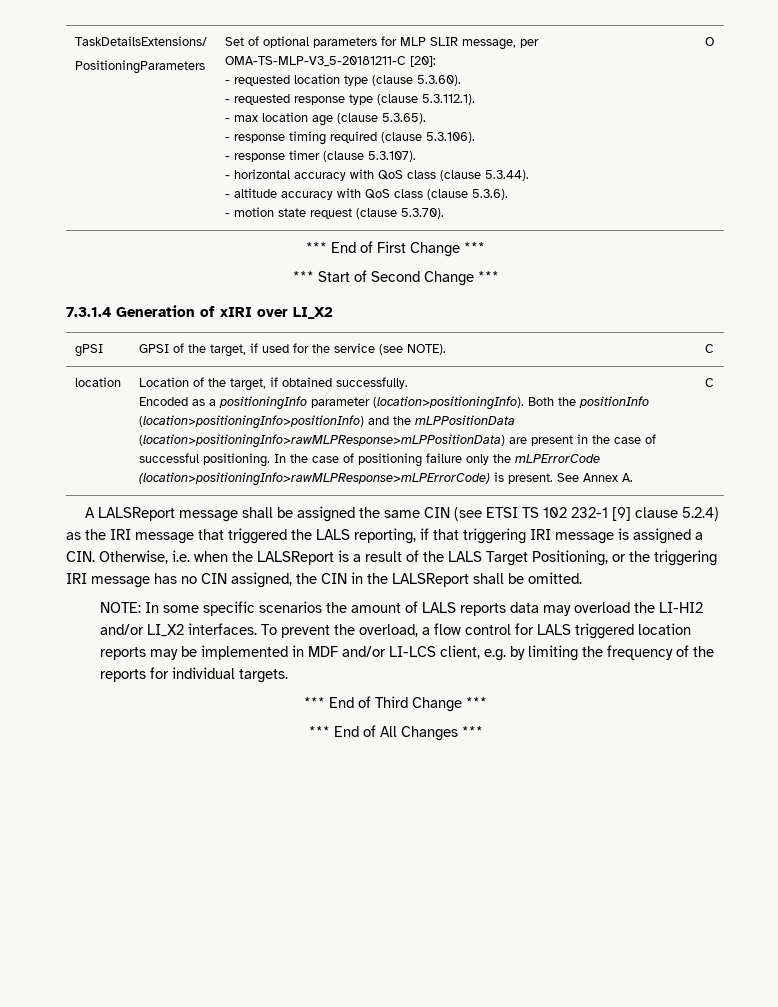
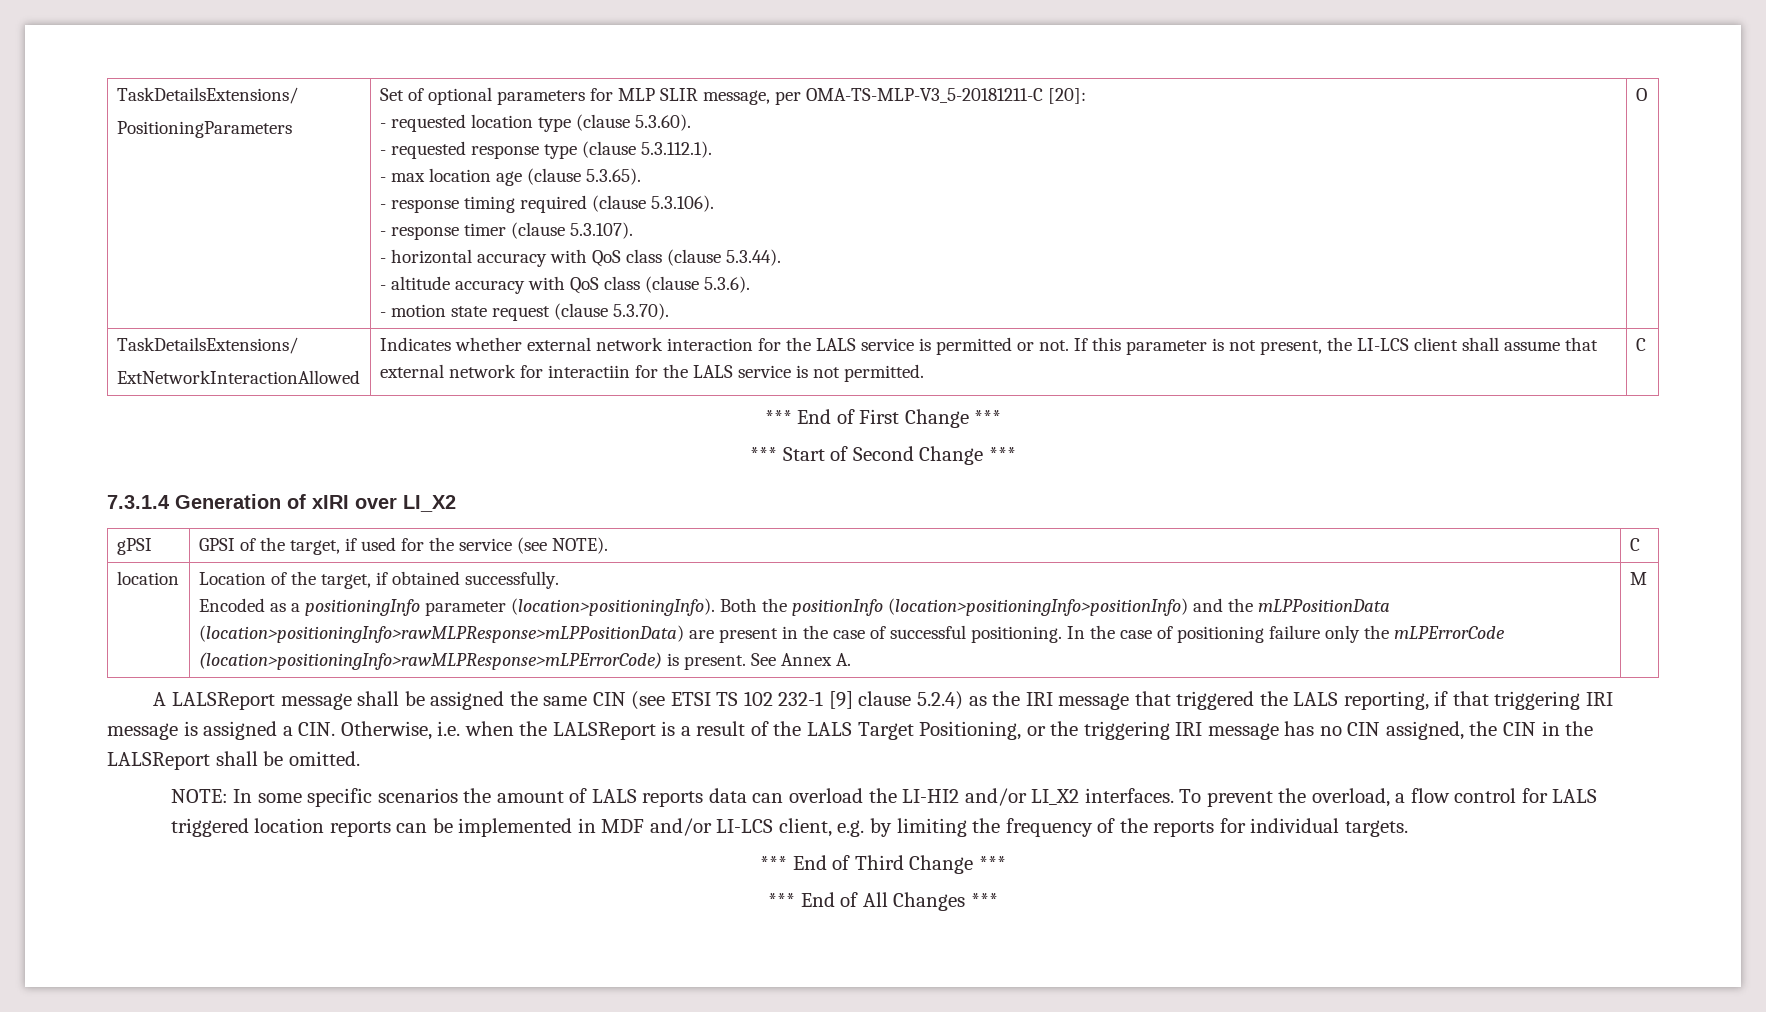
(714, 41) none -> [116,337,298,354] [116,370,360,384] [379,337,1598,355] [379,364,924,382] [1635,338,1646,351] // TaskDetailsExtensions/ // ExtNetworkInteractionAllowed | Indicates whether external network interaction for the LALS service is permitted or not. If this parameter is not present, the LI-LCS client shall assume that external network for interactiin for the LALS service is not permitted. | C
[704,378,714,387] C -> [1629,572,1647,585] M
[542,605,571,616] may -> [752,793,784,803] can
[149,649,178,660] may -> [396,823,428,833] can

